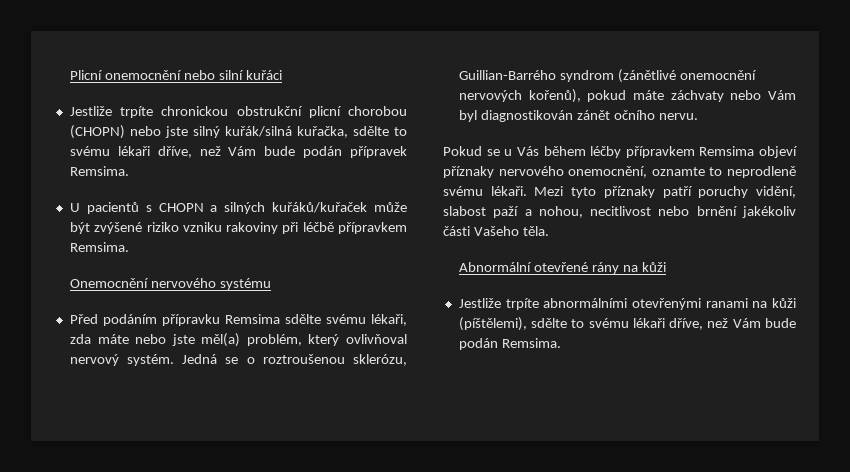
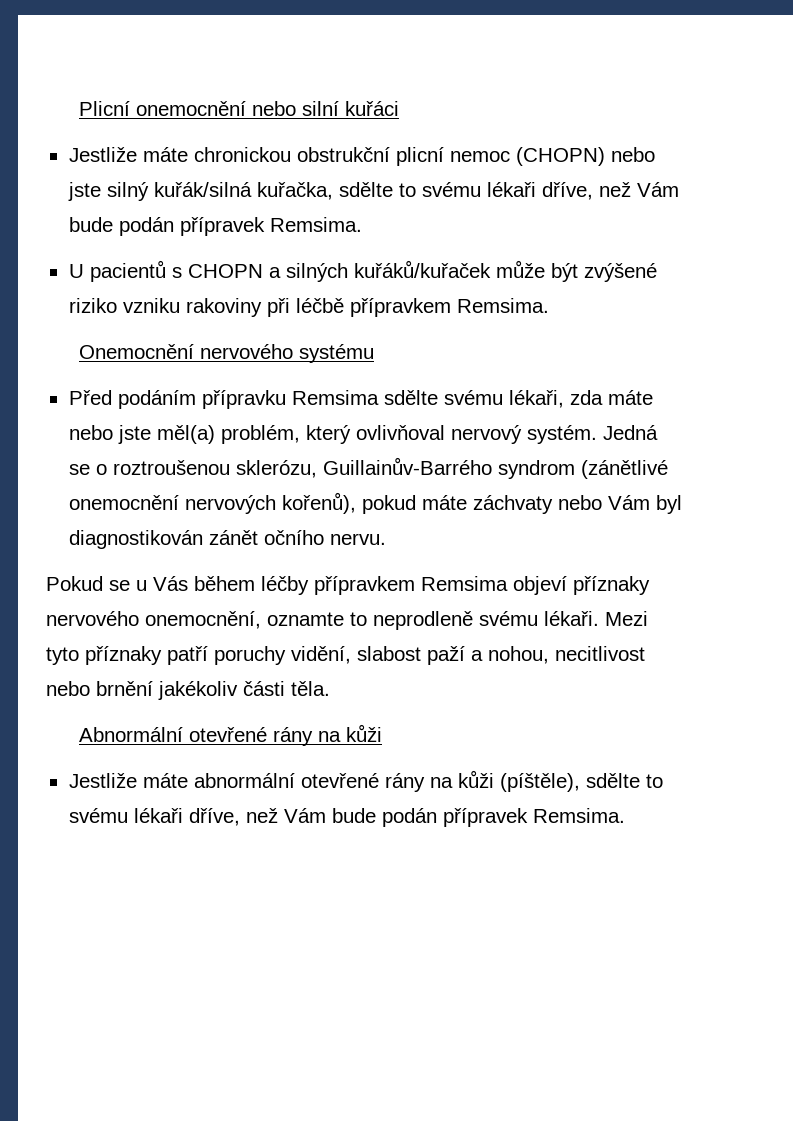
[120,106,154,118] trpíte -> [142,147,188,162] máte
[348,106,407,116] chorobou -> [449,151,510,162] nemoc
[458,70,556,80] Guillian-Barrého -> [322,457,492,475] Guillainův-Barrého
[473,226,519,236] Vašeho -> (285, 688) none
[505,298,796,310] [458,317,796,331] [458,338,498,350] trpíte abnormálními otevřenými ranami na kůži (píštělemi), sdělte to svému lékaři dříve, než Vám bude podán -> [142,770,663,792] [68,808,528,827] máte abnormální otevřené rány na kůži (píštěle), sdělte to svému lékaři dříve, než Vám bude podán přípravek

